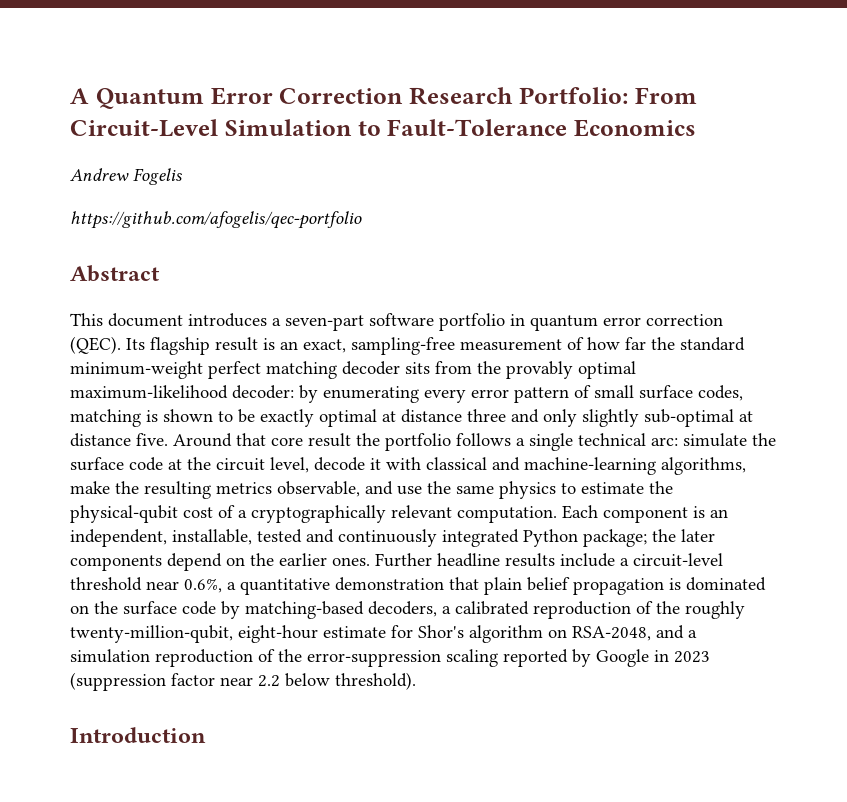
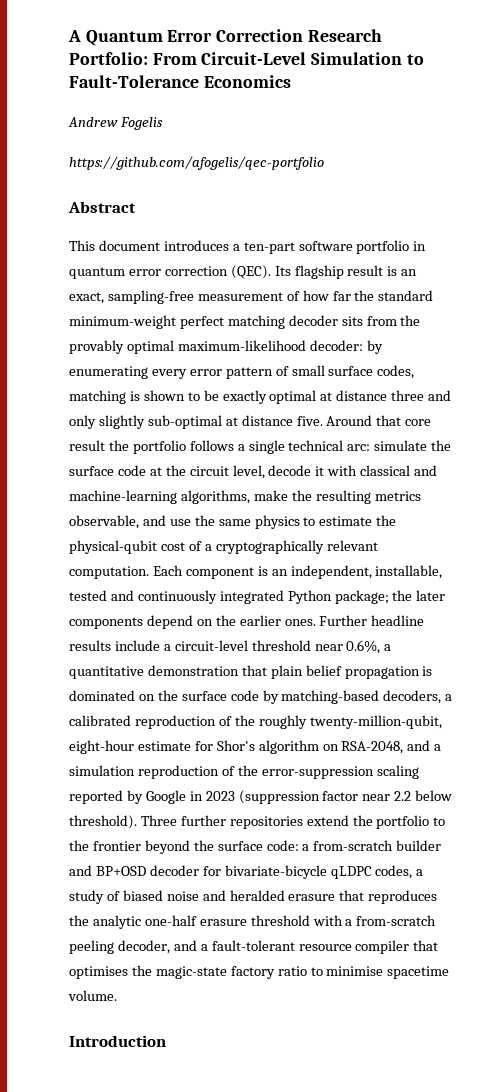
[285,315,364,331] seven-part -> [243,242,295,254] ten-part
(416, 681) none -> [140,815,446,829] [69,840,442,854] [69,865,424,879] [69,890,438,904] [69,915,437,929] [69,940,439,954] [69,965,450,979] [68,990,117,1001] Three further repositories extend the portfolio to the frontier beyond the surface code: a from-scratch builder and BP+OSD decoder for bivariate-bicycle qLDPC codes, a study of biased noise and heralded erasure that reproduces the analytic one-half erasure threshold with a from-scratch peeling decoder, and a fault-tolerant resource compiler that optimises the magic-state factory ratio to minimise spacetime volume.

